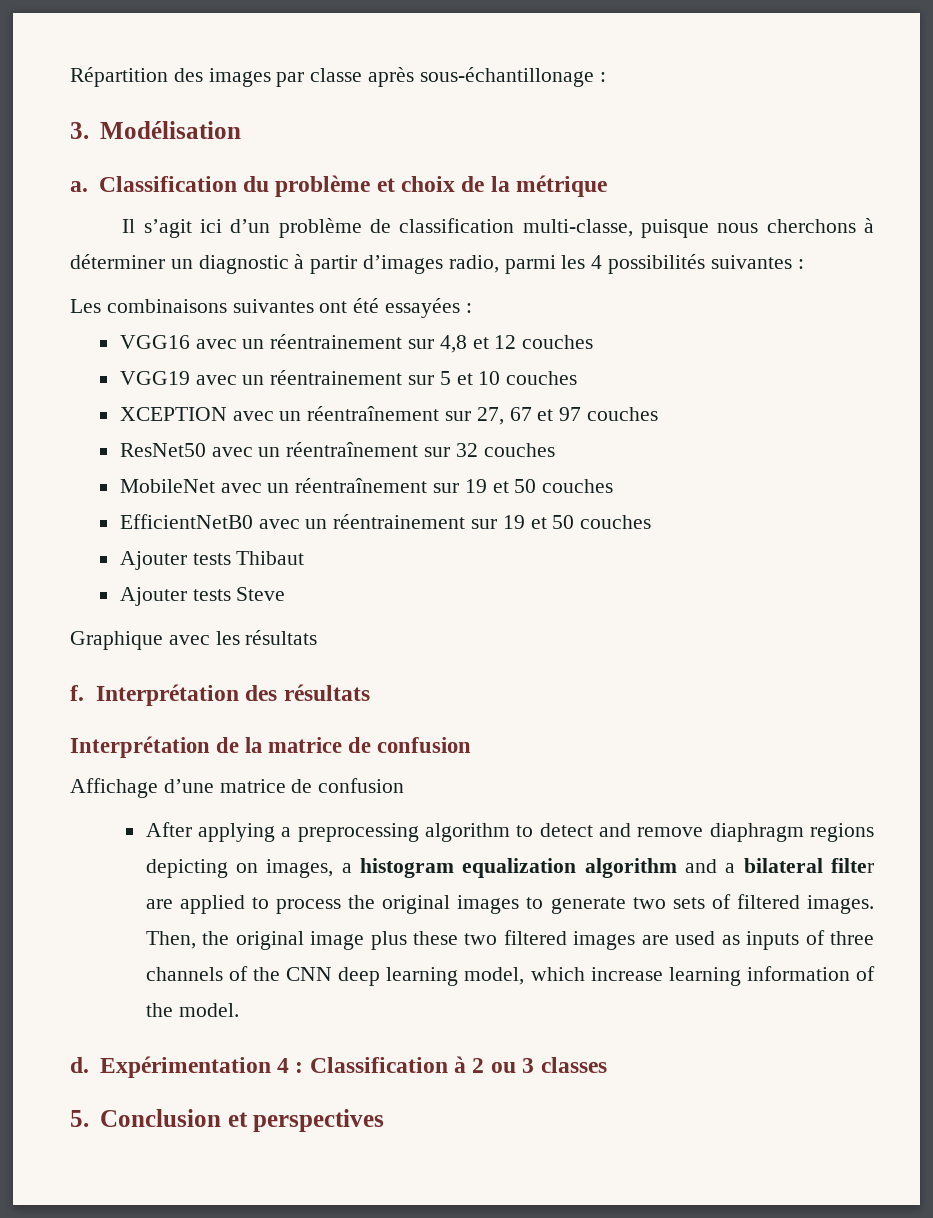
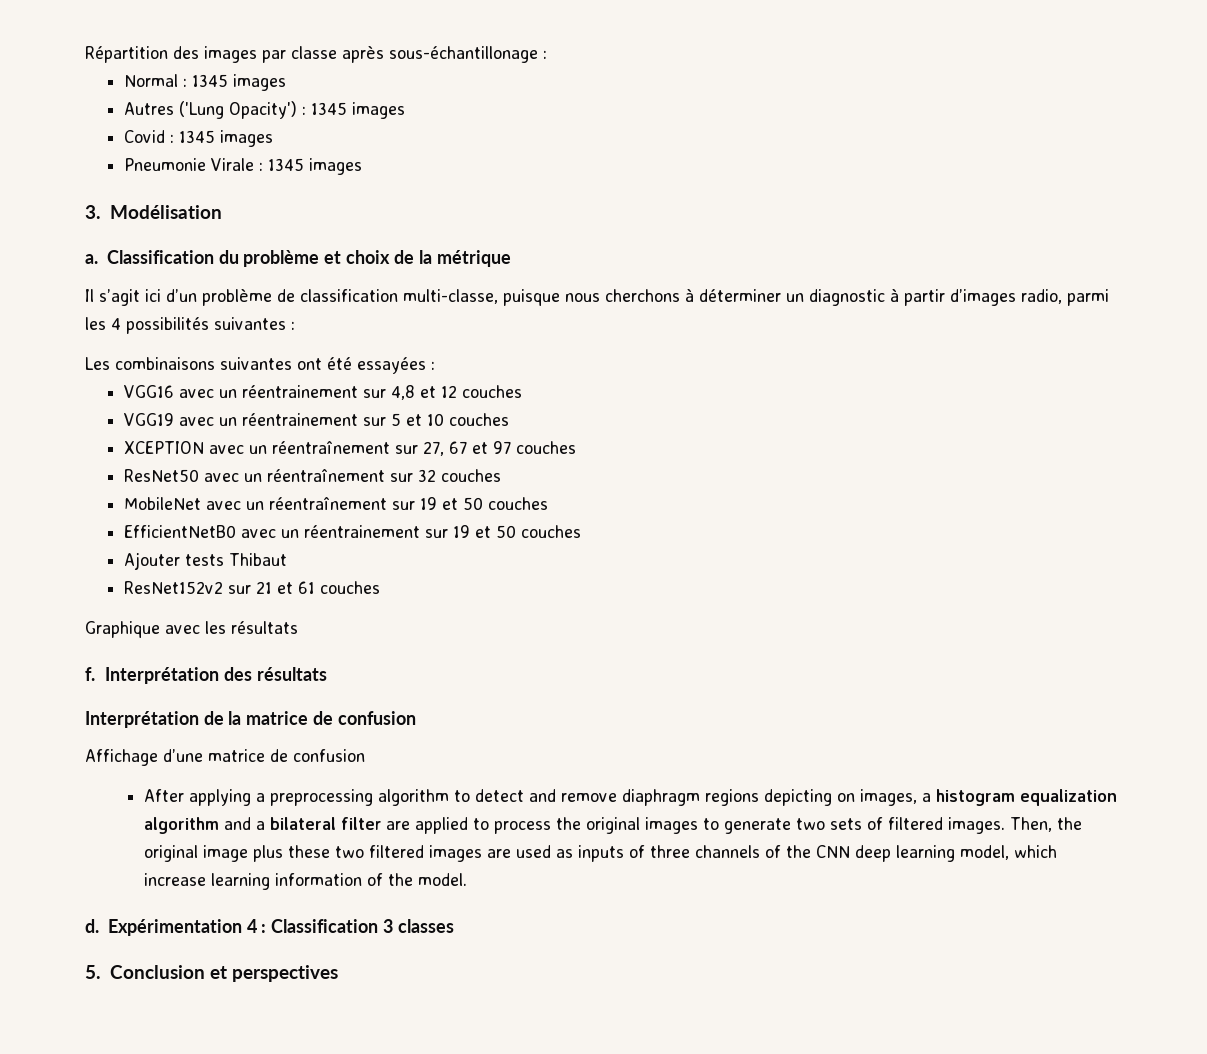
(606, 77) none -> [124,74,287,91] [124,101,406,119] [124,130,274,147] [124,158,363,175] // Normal : 1345 images // Autres ('Lung Opacity') : 1345 images // Covid : 1345 images // Pneumonie Virale : 1345 images
[119,587,286,606] Ajouter tests Steve -> [124,581,381,594] ResNet152v2 sur 21 et 61 couches
[454,1056,516,1073] à 2 ou -> (379, 926) none

